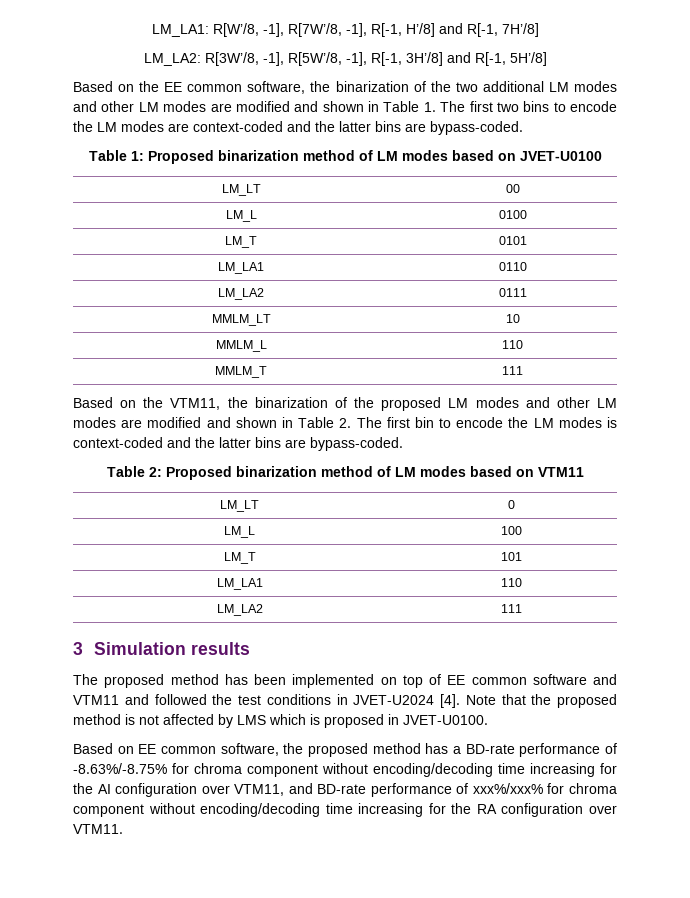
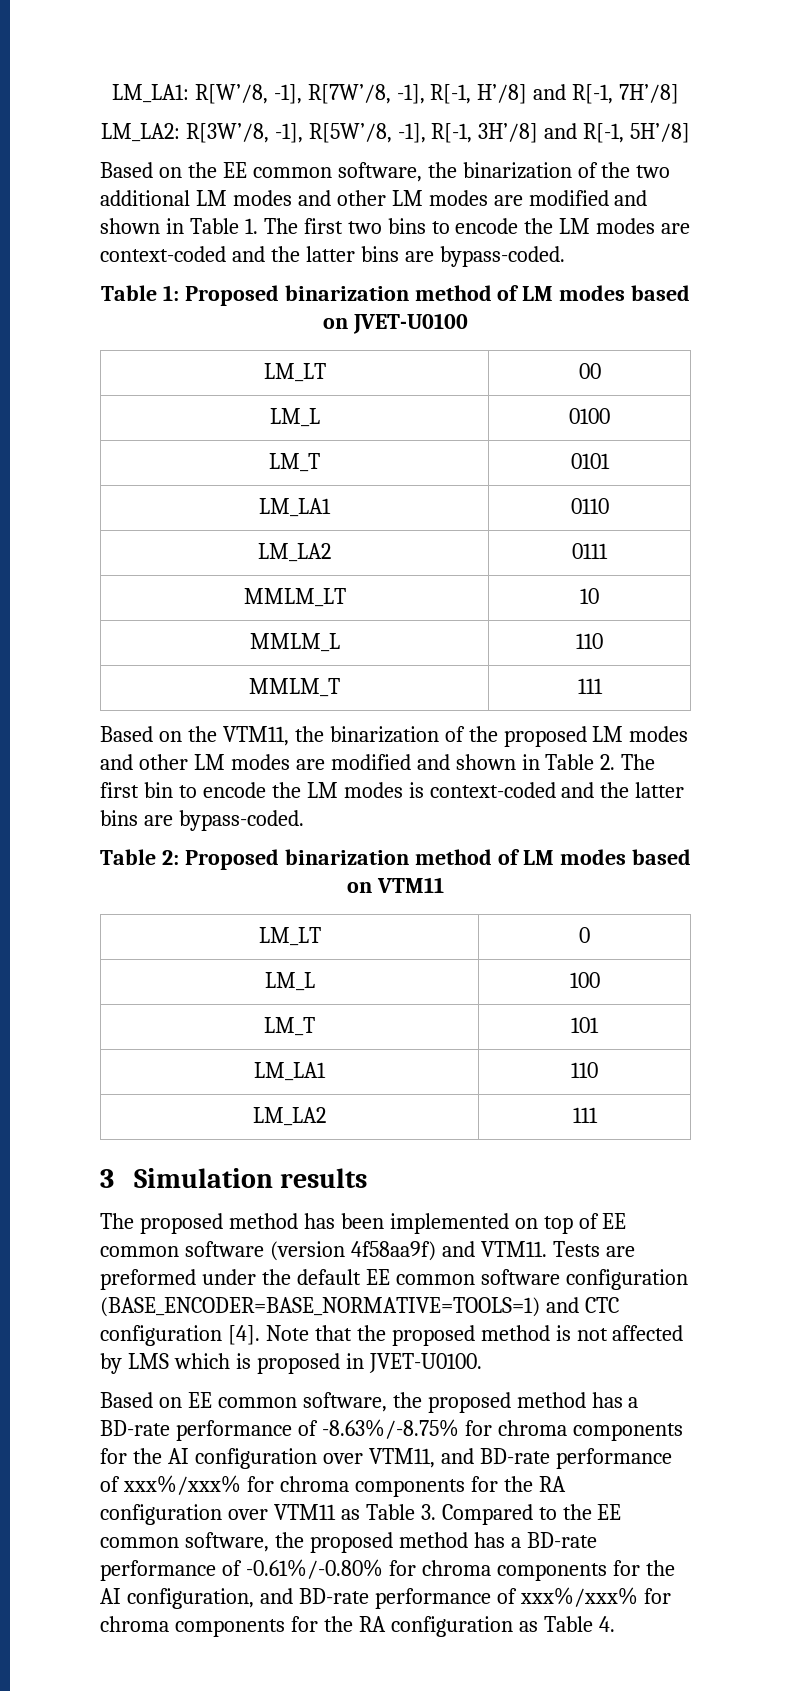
[593,674,617,685] [73,694,435,705] and VTM11 and followed the test conditions in JVET-U2024 -> [269,1241,635,1261] [100,1269,688,1290] [100,1297,619,1317] [100,1325,222,1346] (version 4f58aa9f) and VTM11. Tests are preformed under the default EE common software configuration (BASE_ENCODER=BASE_NORMATIVE=TOOLS=1) and CTC configuration
[247,763,595,777] component without encoding/decoding time increasing -> [572,1423,683,1441] components
[73,803,424,817] component without encoding/decoding time increasing -> [354,1479,465,1497] components
[73,824,123,834] VTM11. -> [273,1504,622,1525] [100,1532,597,1553] [100,1559,675,1581] [100,1587,671,1609] [100,1616,615,1637] VTM11 as Table 3. Compared to the EE common software, the proposed method has a BD-rate performance of -0.61%/-0.80% for chroma components for the AI configuration, and BD-rate performance of xxx%/xxx% for chroma components for the RA configuration as Table 4.

